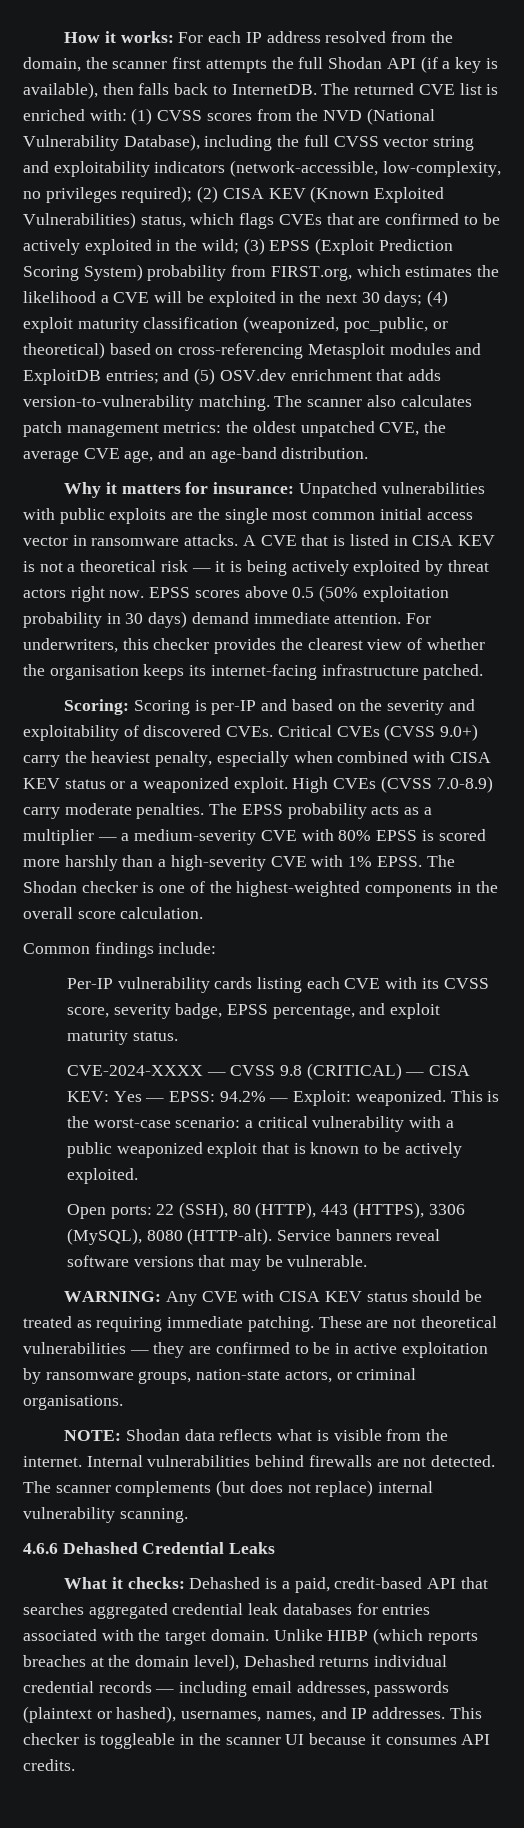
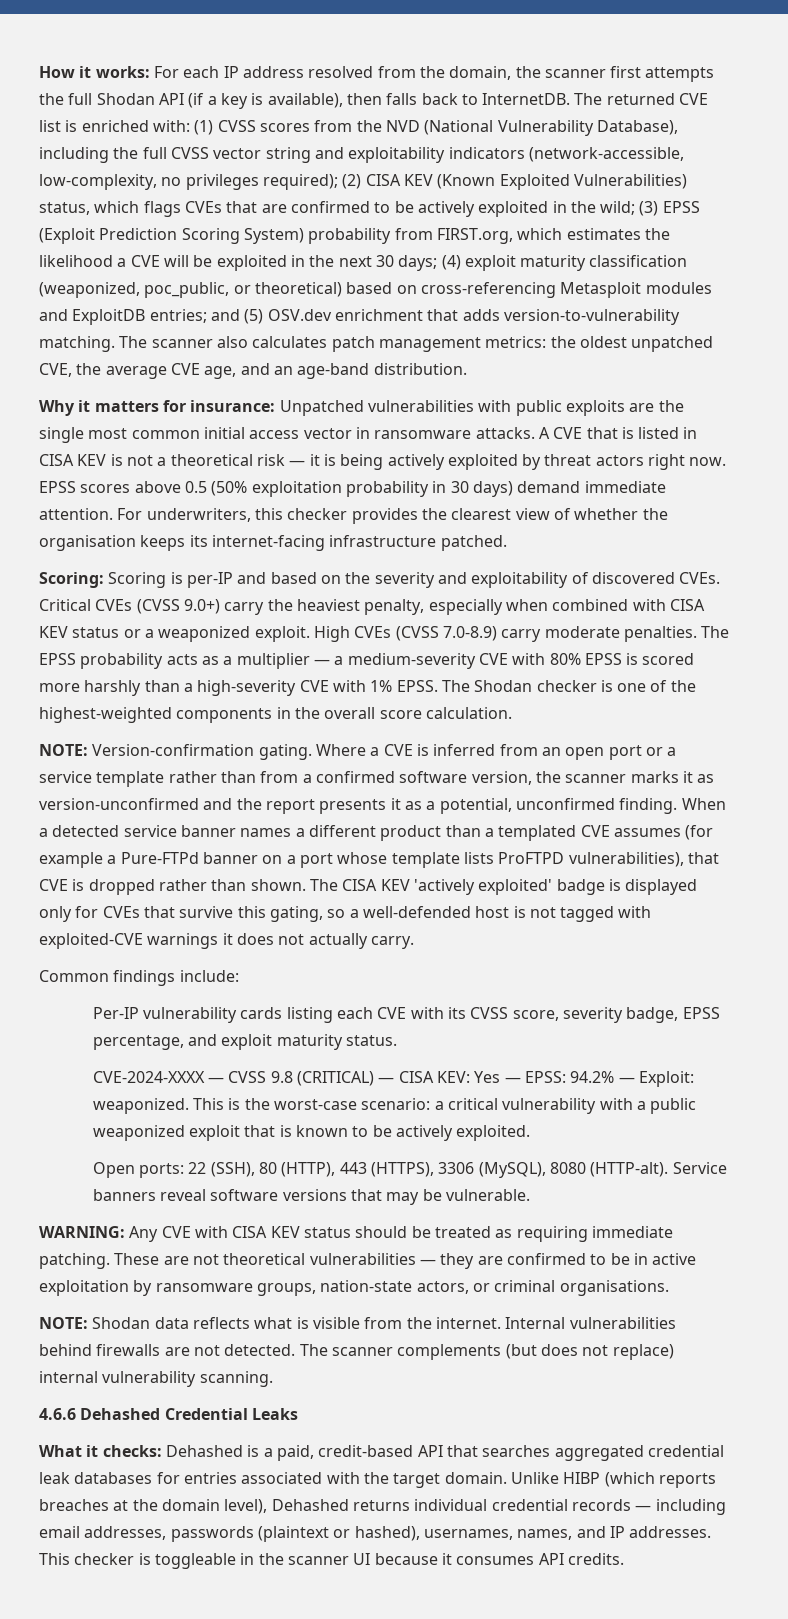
(204, 913) none -> [39,744,677,760] [39,771,715,787] [39,798,726,814] [39,825,714,841] [39,852,719,868] [39,879,698,895] [39,906,652,922] [39,933,414,949] // NOTE: Version-confirmation gating. Where a CVE is inferred from an open port or a service template rather than from a confirmed software version, the scanner marks it as version-unconfirmed and the report presents it as a potential, unconfirmed finding. When a detected service banner names a different product than a templated CVE assumes (for example a Pure-FTPd banner on a port whose template lists ProFTPD vulnerabilities), that CVE is dropped rather than shown. The CISA KEV 'actively exploited' badge is displayed only for CVEs that survive this gating, so a well-defended host is not tagged with exploited-CVE warnings it does not actually carry.

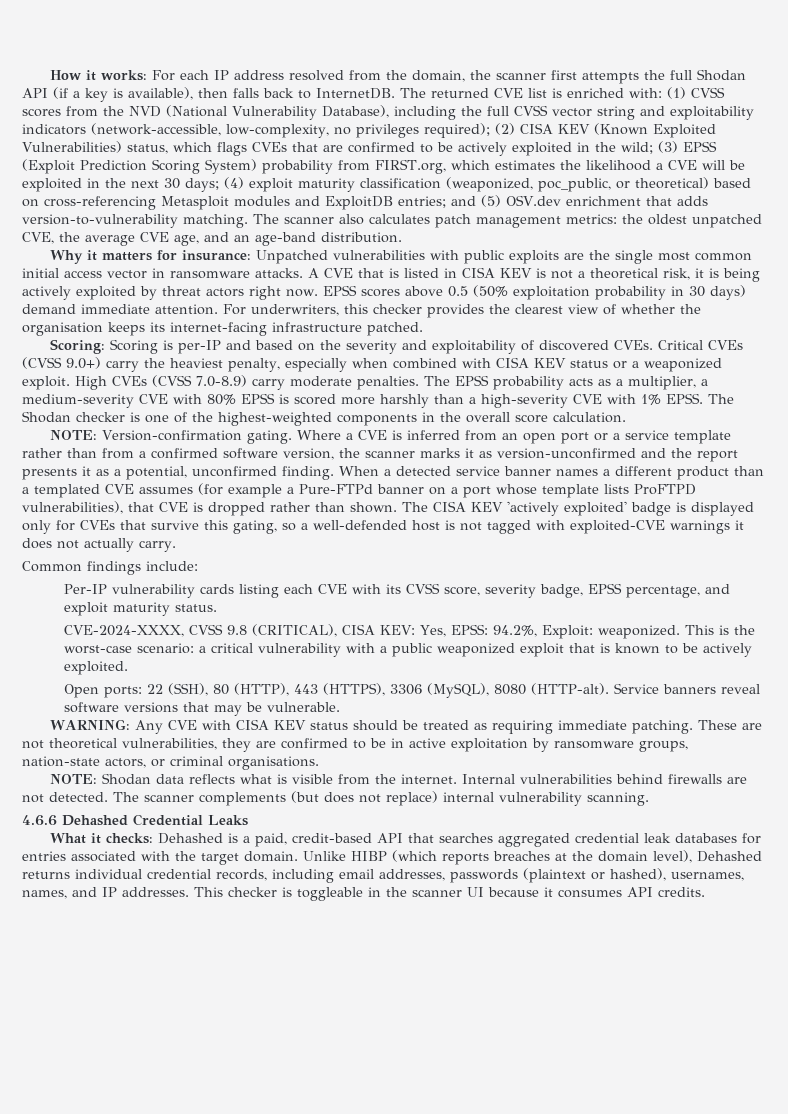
[256,454,306,466] risk — -> [663,268,690,280] risk,
[236,653,330,669] multiplier — -> [628,376,696,390] multiplier,
[92,1071,635,1086] CVE-2024-XXXX — CVSS 9.8 (CRITICAL) — CISA KEV: Yes — EPSS: 94.2% — -> [63,624,537,637] CVE-2024-XXXX, CVSS 9.8 (CRITICAL), CISA KEV: Yes, EPSS: 94.2%,
[309,1253,436,1265] vulnerabilities — -> [122,738,217,750] vulnerabilities,
[571,1499,652,1511] records — -> [216,869,267,881] records,

